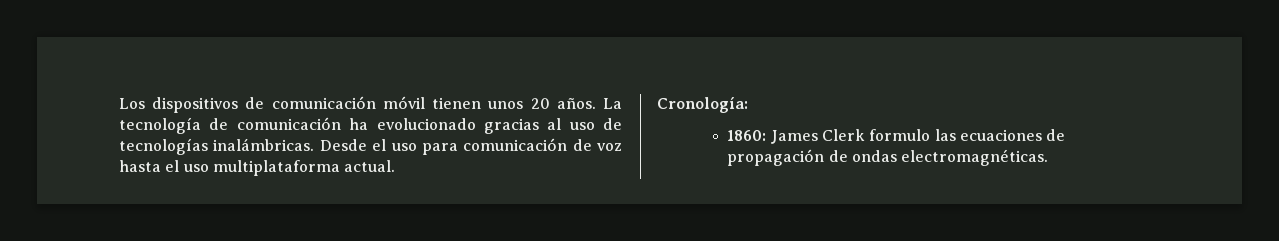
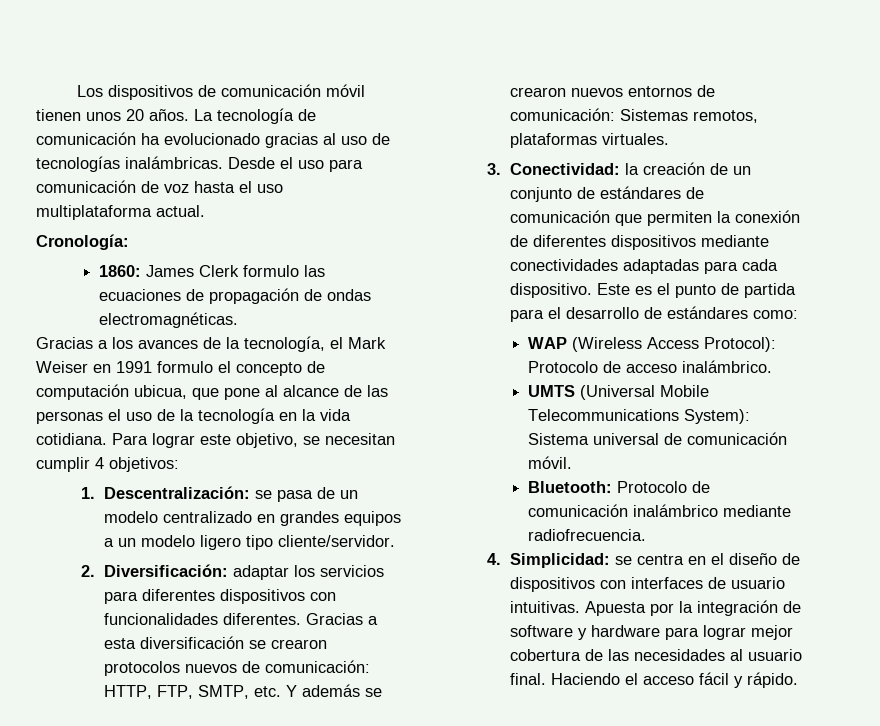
(1049, 157) none -> [36,336,386,352] [36,361,325,376] [36,384,388,400] [36,408,351,424] [36,433,395,448] [36,457,179,472] [81,486,358,502] [103,511,401,526] [103,535,395,550] [81,564,384,580] [103,589,336,604] [103,613,378,625] [103,636,327,649] [103,660,370,676] [103,684,382,699] [509,85,715,97] [509,108,758,123] [509,133,669,148] [487,162,751,175] [509,186,704,202] [509,210,800,226] [509,235,769,250] [509,259,778,274] [509,283,796,298] [509,306,798,322] [527,337,776,352] [527,360,772,373] [527,385,709,400] [527,409,750,424] [527,432,787,445] [527,456,572,469] [527,481,710,493] [527,504,791,517] [527,529,646,541] [487,553,800,568] [509,577,785,592] [509,600,801,616] [509,625,793,640] [509,649,802,661] [509,672,798,688] // Gracias a los avances de la tecnología, el Mark Weiser en 1991 formulo el concepto de computación ubicua, que pone al alcance de las personas el uso de la tecnología en la vida cotidiana. Para lograr este objetivo, se necesitan cumplir 4 objetivos: // 1. Descentralización: se pasa de un modelo centralizado en grandes equipos a un modelo ligero tipo cliente/servidor. // 2. Diversificación: adaptar los servicios para diferentes dispositivos con funcionalidades diferentes. Gracias a esta diversificación se crearon protocolos nuevos de comunicación: HTTP, FTP, SMTP, etc. Y además se crearon nuevos entornos de comunicación: Sistemas remotos, plataformas virtuales. // 3. Conectividad: la creación de un conjunto de estándares de comunicación que permiten la conexión de diferentes dispositivos mediante conectividades adaptadas para cada dispositivo. Este es el punto de partida para el desarrollo de estándares como: // WAP (Wireless Access Protocol): Protocolo de acceso inalámbrico. // UMTS (Universal Mobile Telecommunications System): Sistema universal de comunicación móvil. // Bluetooth: Protocolo de comunicación inalámbrico mediante radiofrecuencia. // 4. Simplicidad: se centra en el diseño de dispositivos con interfaces de usuario intuitivas. Apuesta por la integración de software y hardware para lograr mejor cobertura de las necesidades al usuario final. Haciendo el acceso fácil y rápido.

